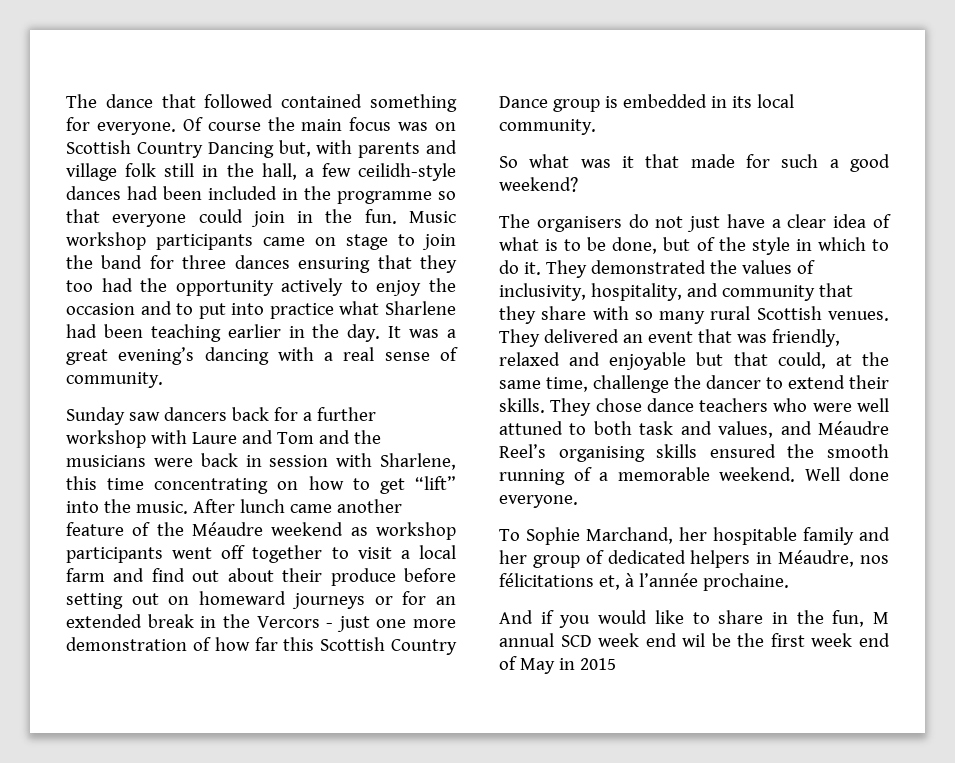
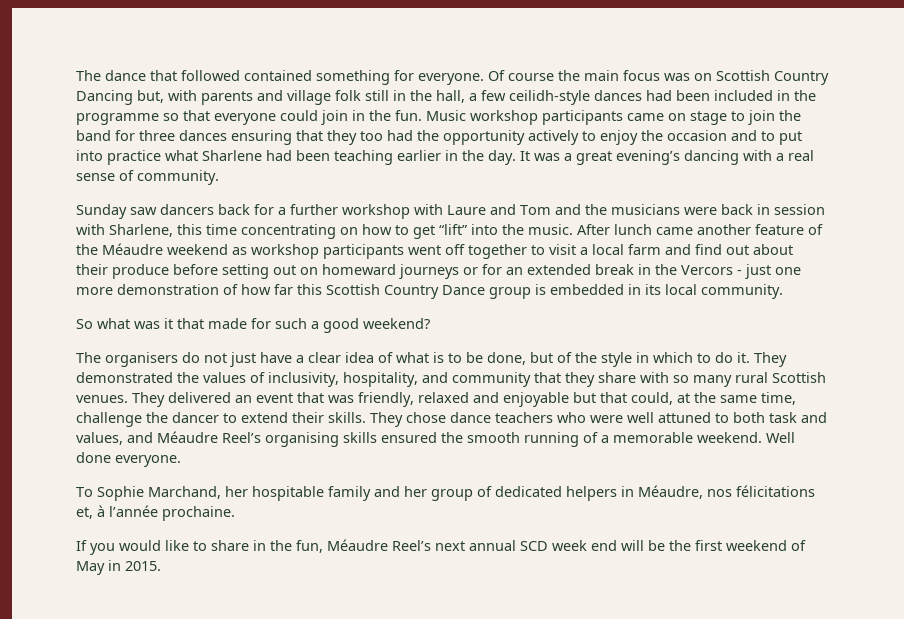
[499,610,554,624] And if -> [76,540,87,551] If
[873,612,889,624] M -> [327,539,465,551] Méaudre Reel’s next
[682,633,706,647] wil -> [621,540,644,551] will
[811,633,890,647] week end -> [726,540,787,551] weekend
[579,658,616,670] 2015 -> [125,561,161,571] 2015.

